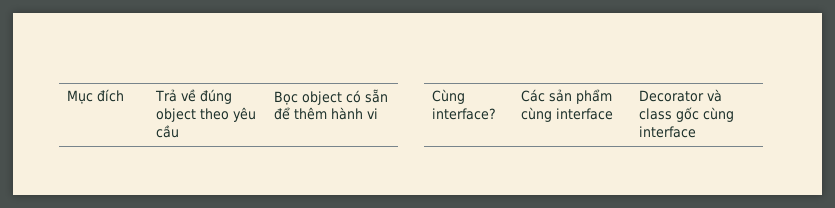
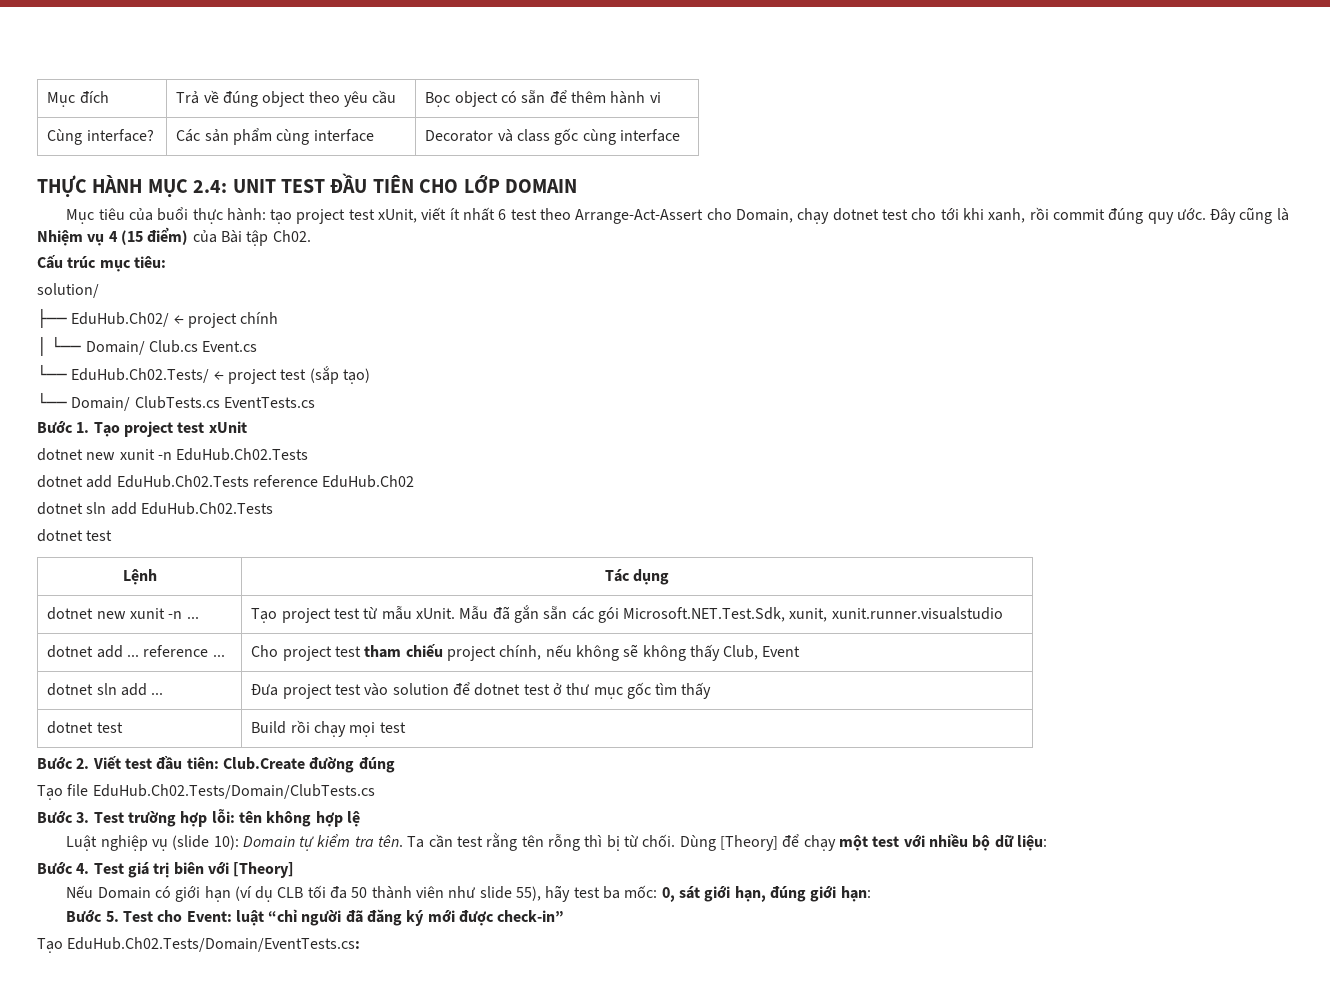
(696, 132) none -> [37,173,577,198] [66,207,1289,224] [37,227,311,246] [37,255,166,272] [37,283,99,298] [37,308,279,328] [37,336,258,356] [37,364,370,384] [37,392,315,411] [37,421,247,437] [37,448,309,461] [37,475,415,488] [37,502,273,515] [37,529,113,542] [122,569,157,585] [604,569,670,585] [47,607,199,620] [251,605,1003,623] [47,645,225,658] [251,644,801,661] [47,683,164,696] [251,682,712,699] [47,721,123,734] [251,720,406,737] [37,756,395,773] [37,784,375,800] [37,809,360,827] [66,833,1047,851] [37,862,295,878] [66,885,871,902] [66,909,565,926] [37,937,361,953] // THỰC HÀNH MỤC 2.4: UNIT TEST ĐẦU TIÊN CHO LỚP DOMAIN // Mục tiêu của buổi thực hành: tạo project test xUnit, viết ít nhất 6 test theo Arrange-Act-Assert cho Domain, chạy dotnet test cho tới khi xanh, rồi commit đúng quy ước. Đây cũng là Nhiệm vụ 4 (15 điểm) của Bài tập Ch02. // Cấu trúc mục tiêu: // solution/ // ├── EduHub.Ch02/ ← project chính // │ └── Domain/ Club.cs Event.cs // └── EduHub.Ch02.Tests/ ← project test (sắp tạo) // └── Domain/ ClubTests.cs EventTests.cs // Bước 1. Tạo project test xUnit // dotnet new xunit -n EduHub.Ch02.Tests // dotnet add EduHub.Ch02.Tests reference EduHub.Ch02 // dotnet sln add EduHub.Ch02.Tests // dotnet test // Lệnh | Tác dụng // dotnet new xunit -n ... | Tạo project test từ mẫu xUnit. Mẫu đã gắn sẵn các gói Microsoft.NET.Test.Sdk, xunit, xunit.runner.visualstudio // dotnet add ... reference ... | Cho project test tham chiếu project chính, nếu không sẽ không thấy Club, Event // dotnet sln add ... | Đưa project test vào solution để dotnet test ở thư mục gốc tìm thấy // dotnet test | Build rồi chạy mọi test // Bước 2. Viết test đầu tiên: Club.Create đường đúng // Tạo file EduHub.Ch02.Tests/Domain/ClubTests.cs // Bước 3. Test trường hợp lỗi: tên không hợp lệ // Luật nghiệp vụ (slide 10): Domain tự kiểm tra tên. Ta cần test rằng tên rỗng thì bị từ chối. Dùng [Theory] để chạy một test với nhiều bộ dữ liệu: // Bước 4. Test giá trị biên với [Theory] // Nếu Domain có giới hạn (ví dụ CLB tối đa 50 thành viên như slide 55), hãy test ba mốc: 0, sát giới hạn, đúng giới hạn: // Bước 5. Test cho Event: luật “chỉ người đã đăng ký mới được check-in” // Tạo EduHub.Ch02.Tests/Domain/EventTests.cs:

